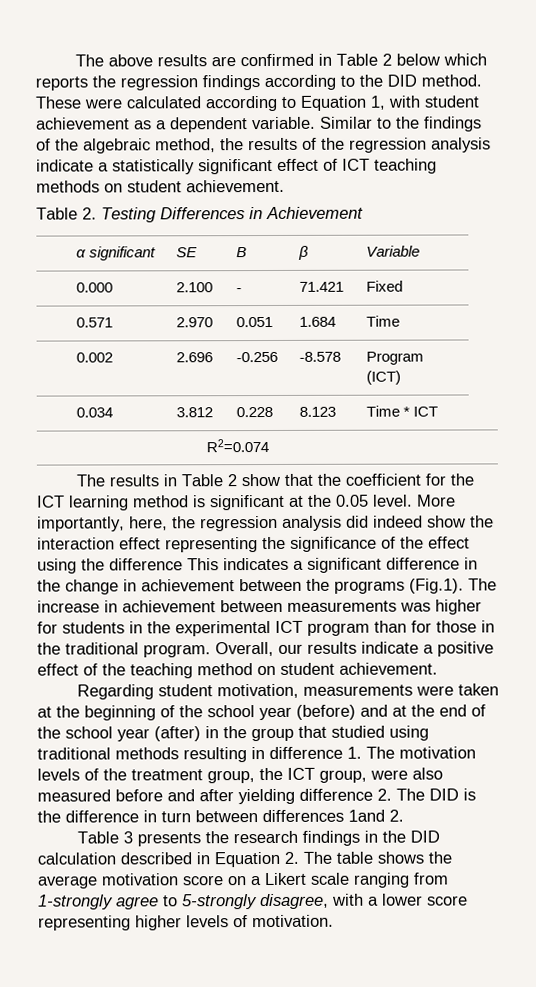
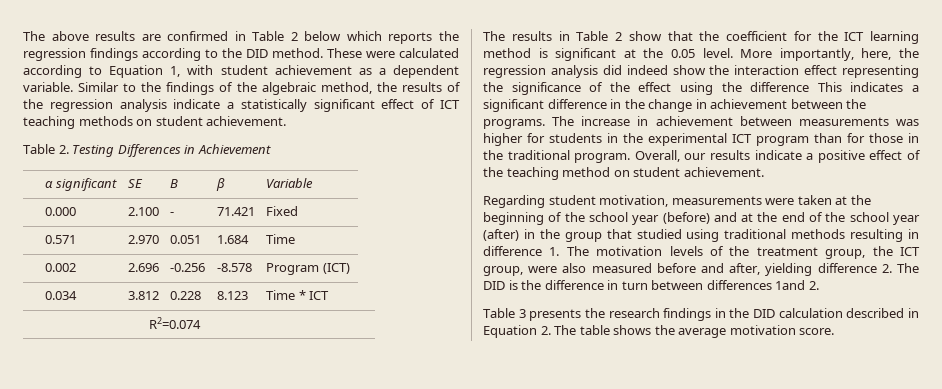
[334,578,464,594] programs (Fig.1). -> [483,119,545,129] programs.
[199,789,234,802] after -> [729,263,761,275] after,
[182,872,449,888] [38,893,468,910] [38,914,334,931] score on a Likert scale ranging from 1-strongly agree to 5-strongly disagree, with a lower score representing higher levels of motivation. -> [799,328,835,335] score.

